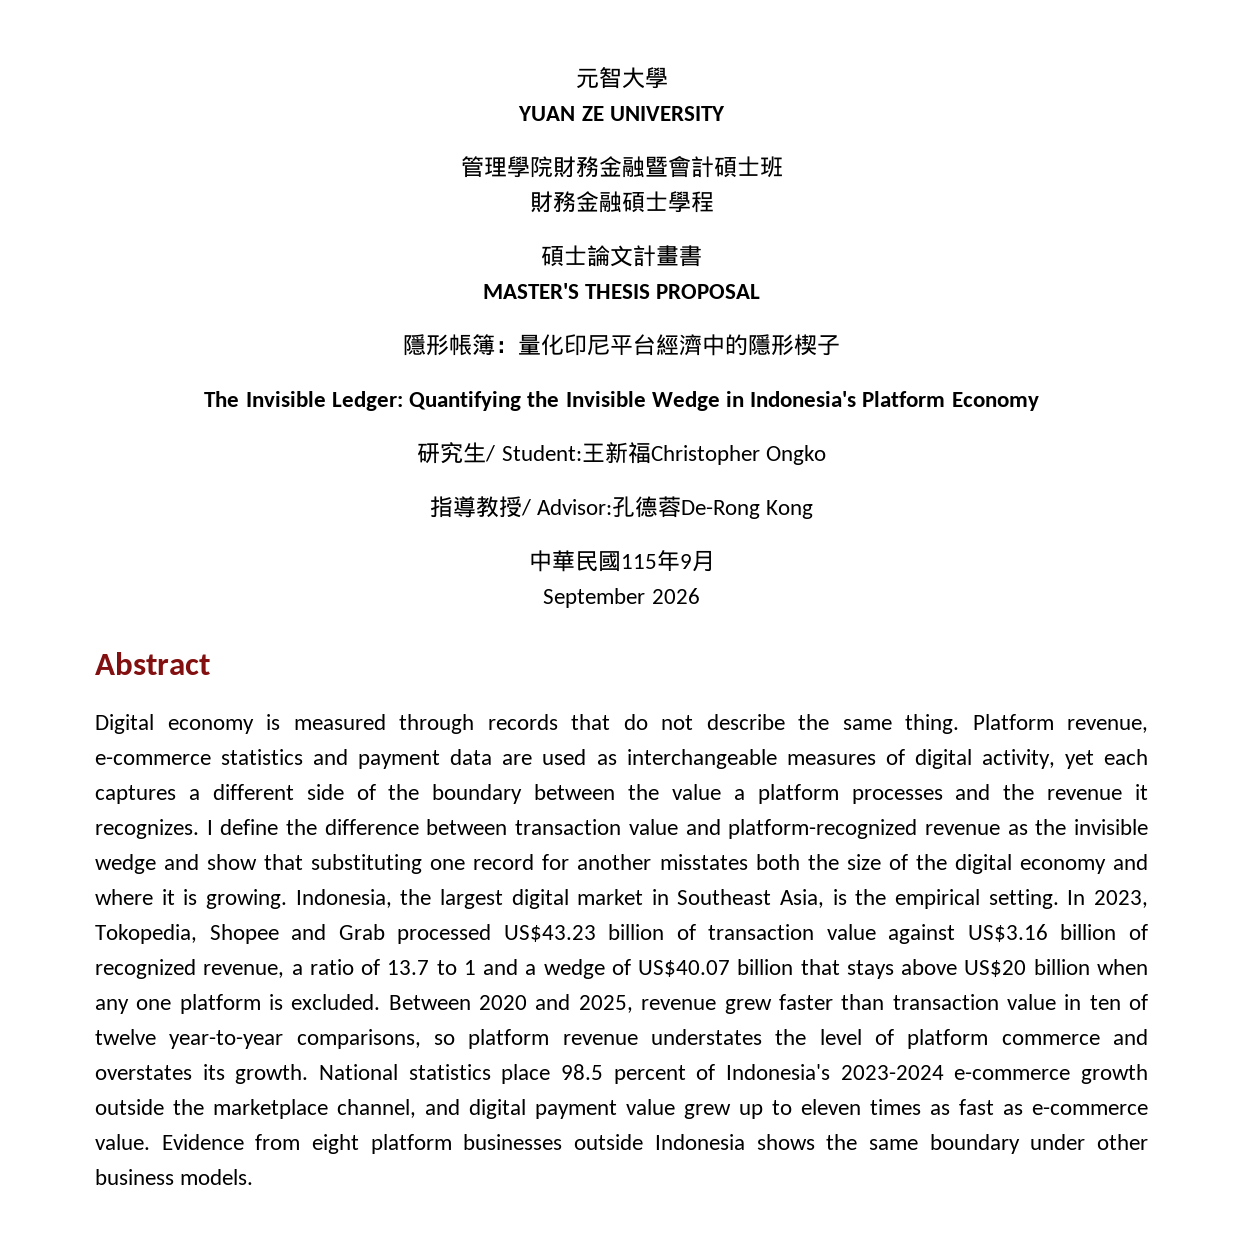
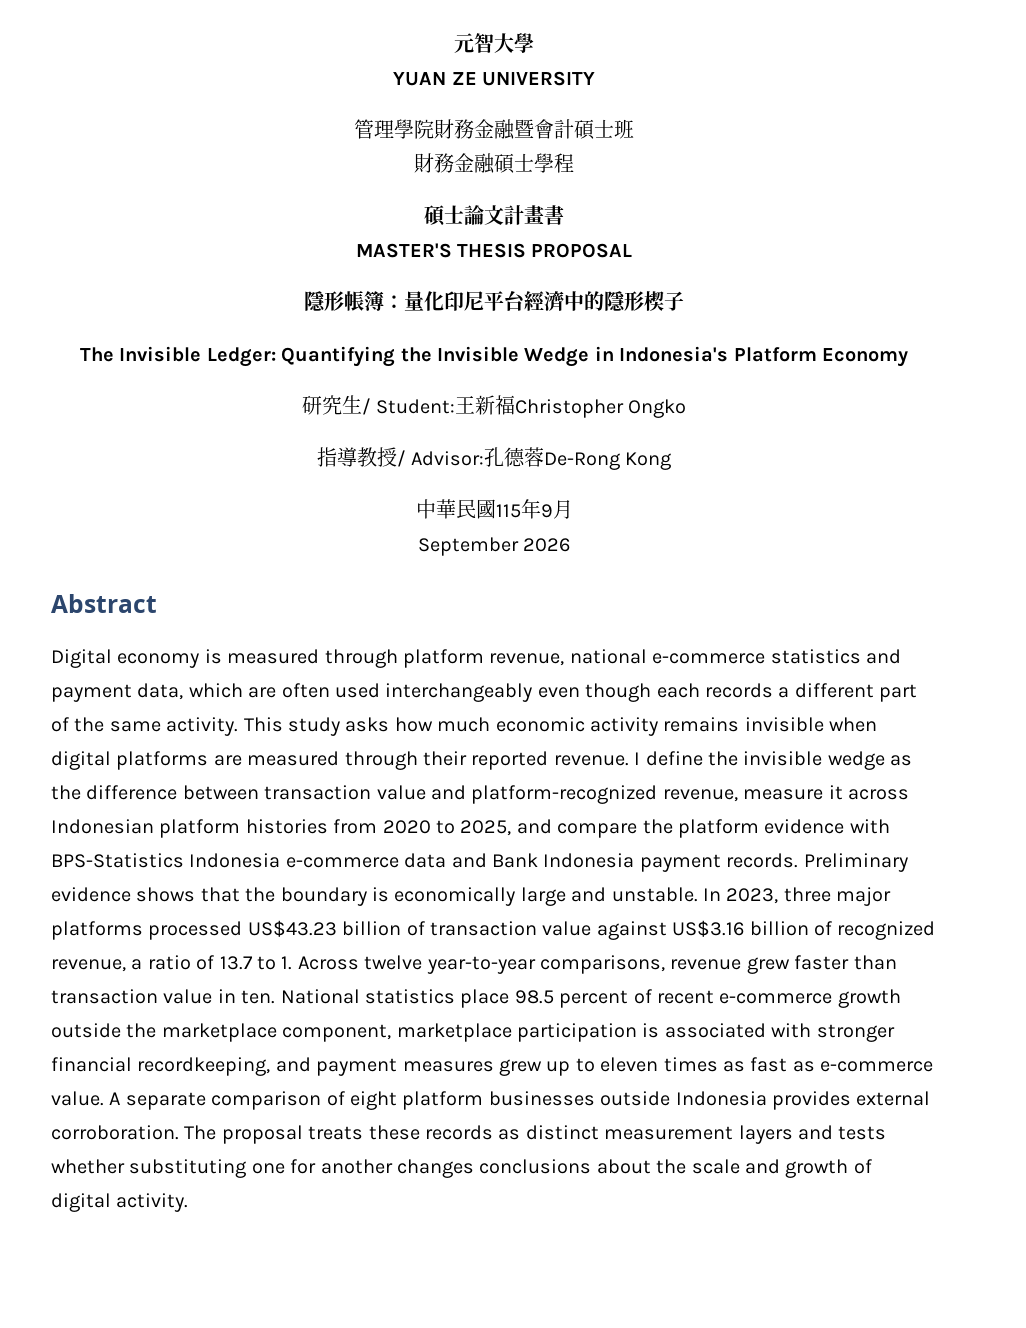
[487,714,1148,734] [95,749,1148,769] [95,785,176,804] records that do not describe the same thing. Platform revenue, e-commerce statistics and payment data are used as interchangeable measures of digital activity, yet each captures -> [403,649,901,668] [51,683,773,702] platform revenue, national e-commerce statistics and payment data, which are often used interchangeably even though each records
[306,784,1148,804] [95,819,279,839] side of the boundary between the value a platform processes and the revenue it recognizes. I define -> [879,684,918,702] [51,717,878,736] [51,751,913,770] part of the same activity. This study asks how much economic activity remains invisible when digital platforms are measured through their reported revenue. I define the invisible wedge as
[924,819,1149,835] [95,854,1148,874] [95,889,1148,909] [95,924,385,944] revenue as the invisible wedge and show that substituting one record for another misstates both the size of the digital economy and where it is growing. Indonesia, the largest digital market in Southeast Asia, is the empirical setting. In 2023, Tokopedia, Shopee and Grab -> [662,785,909,802] [51,819,890,838] [51,853,908,872] [51,887,892,906] [51,921,143,940] revenue, measure it across Indonesian platform histories from 2020 to 2025, and compare the platform evidence with BPS-Statistics Indonesia e-commerce data and Bank Indonesia payment records. Preliminary evidence shows that the boundary is economically large and unstable. In 2023, three major platforms
[463,959,1148,979] [95,994,633,1014] 1 and a wedge of US$40.07 billion that stays above US$20 billion when any one platform is excluded. Between 2020 and 2025, -> [281,955,665,974] 1. Across twelve year-to-year comparisons,
[1089,994,1149,1010] [95,1029,1148,1049] [95,1064,309,1084] ten of twelve year-to-year comparisons, so platform revenue understates the level of platform commerce and overstates its growth. -> [241,990,276,1004] ten.
[726,1064,944,1080] Indonesia's 2023-2024 -> [656,990,714,1004] recent
[337,1099,675,1119] channel, and digital payment value -> [282,1023,895,1042] [51,1057,494,1076] component, marketplace participation is associated with stronger financial recordkeeping, and payment measures
[161,1134,301,1150] Evidence from -> [109,1091,345,1110] A separate comparison of
[756,1134,1149,1154] [95,1169,254,1185] shows the same boundary under other business models. -> [771,1091,931,1110] [51,1125,887,1144] [51,1159,872,1178] [51,1193,189,1212] provides external corroboration. The proposal treats these records as distinct measurement layers and tests whether substituting one for another changes conclusions about the scale and growth of digital activity.

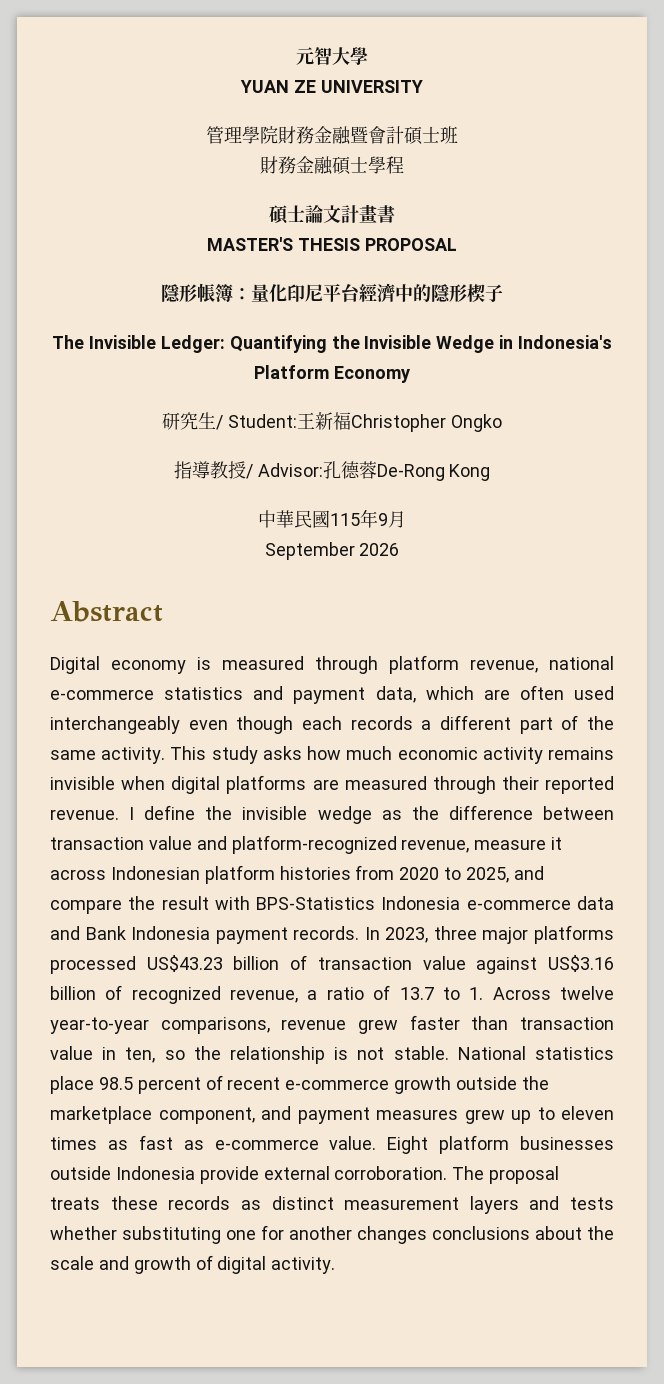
[677,819,845,838] platform evidence -> [161,896,209,910] result
[803,853,908,872] [51,887,698,906] Preliminary evidence shows that the boundary is economically large and unstable. -> (360, 933) none
[241,990,276,1004] ten. -> [125,1046,449,1064] ten, so the relationship is not stable.
[396,1023,895,1042] [51,1057,271,1076] marketplace participation is associated with stronger financial recordkeeping, -> (255, 1115) none
[109,1091,397,1110] A separate comparison of eight -> [387,1136,429,1154] Eight
[771,1091,851,1110] provides -> [199,1166,259,1184] provide

